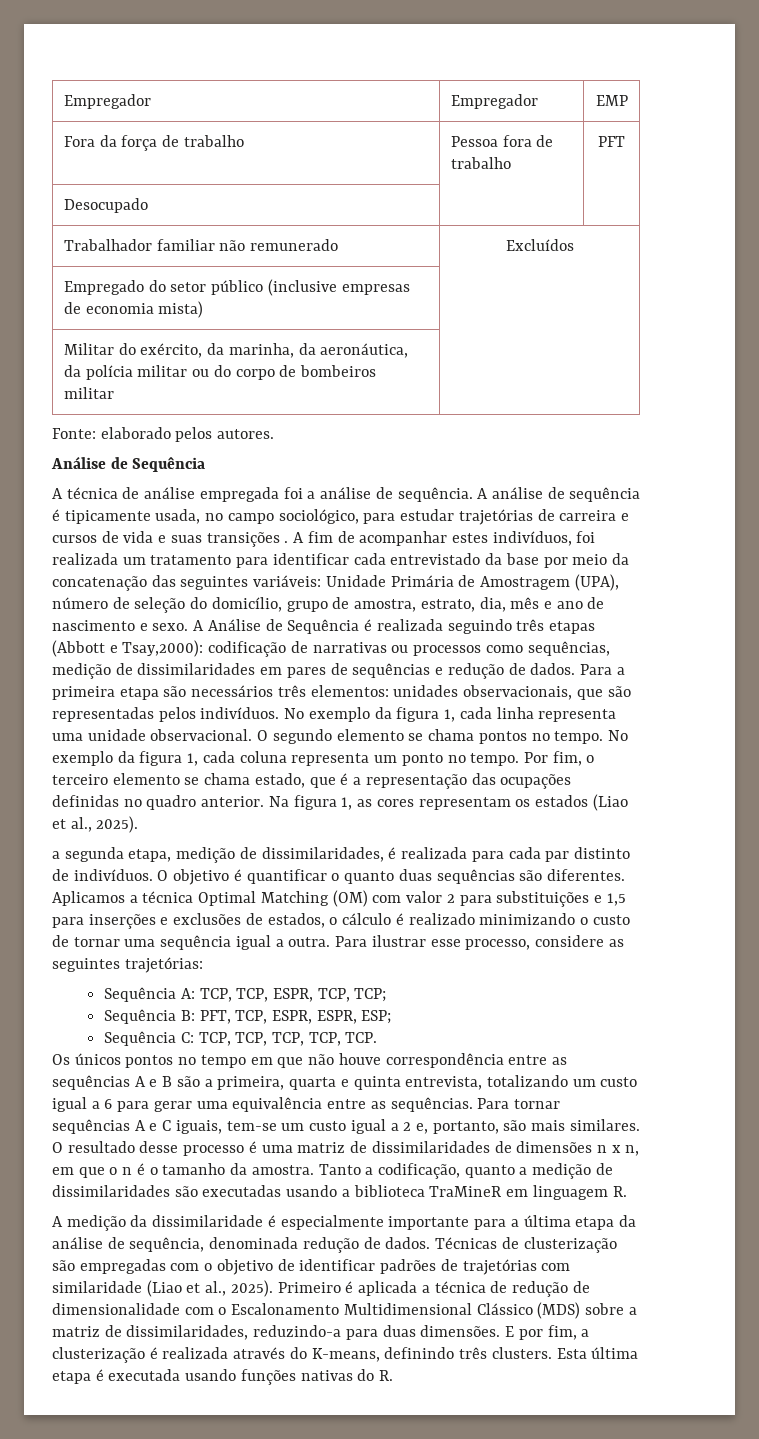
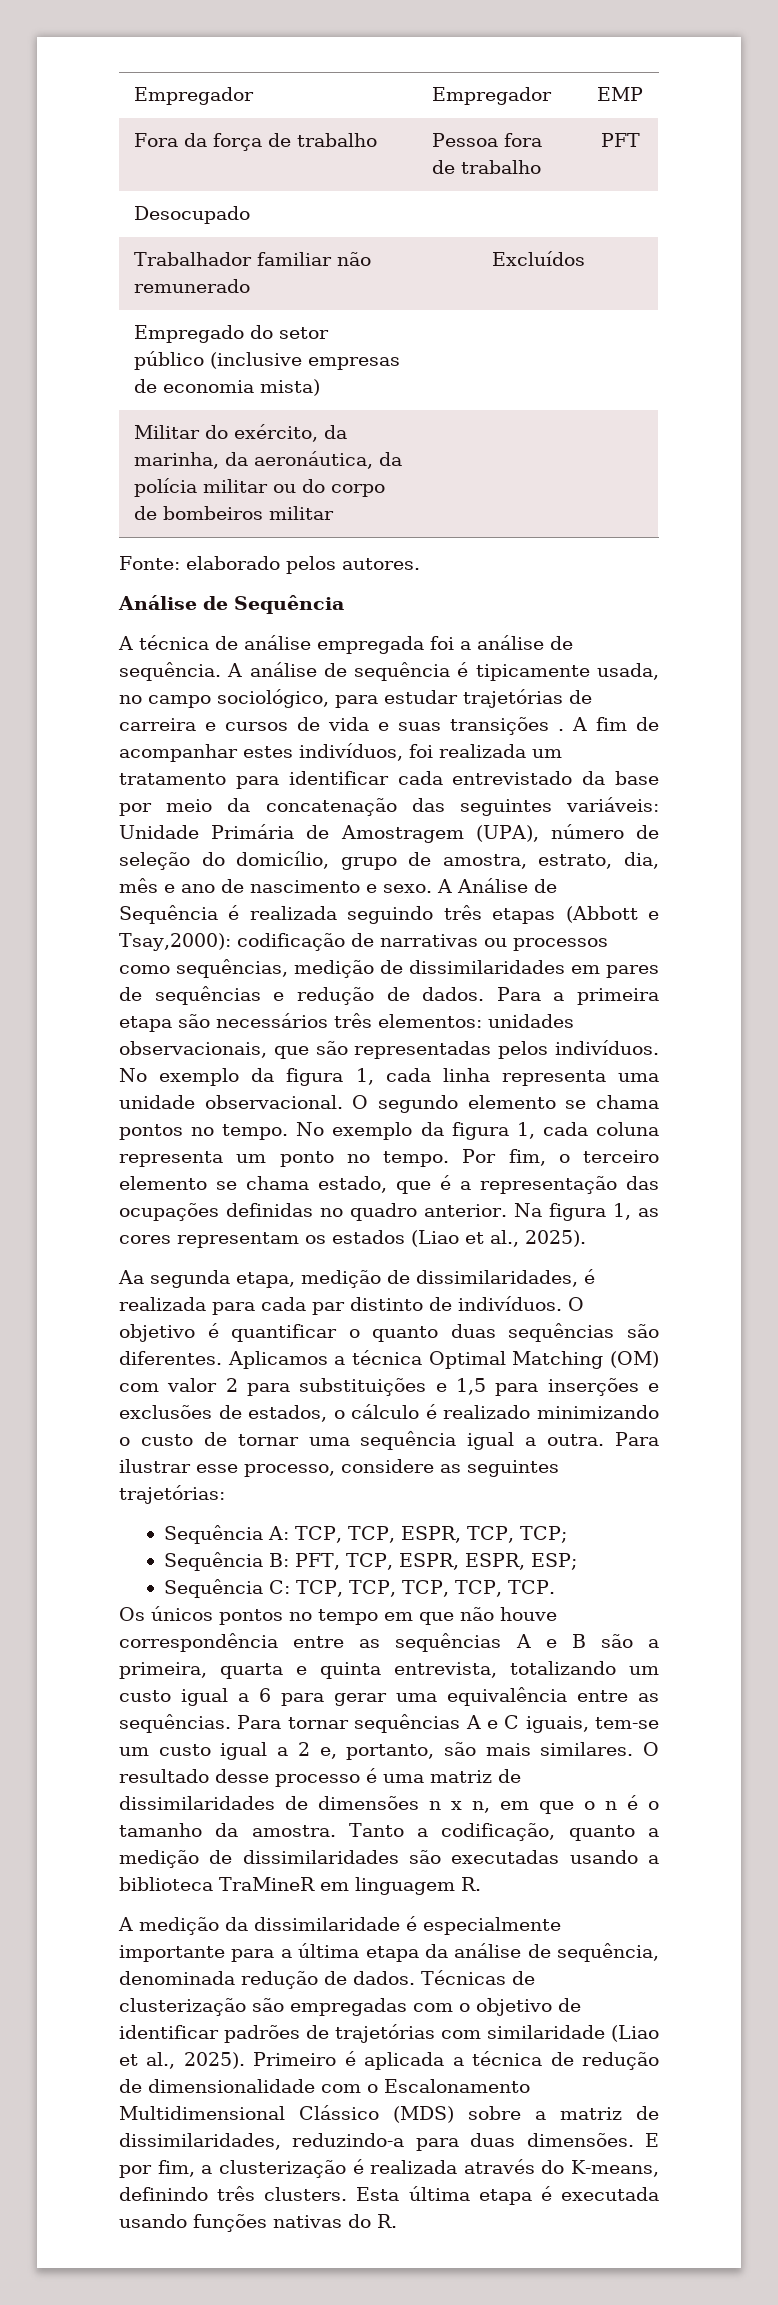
[52,851,60,859] a -> [118,1270,144,1284] Aa

